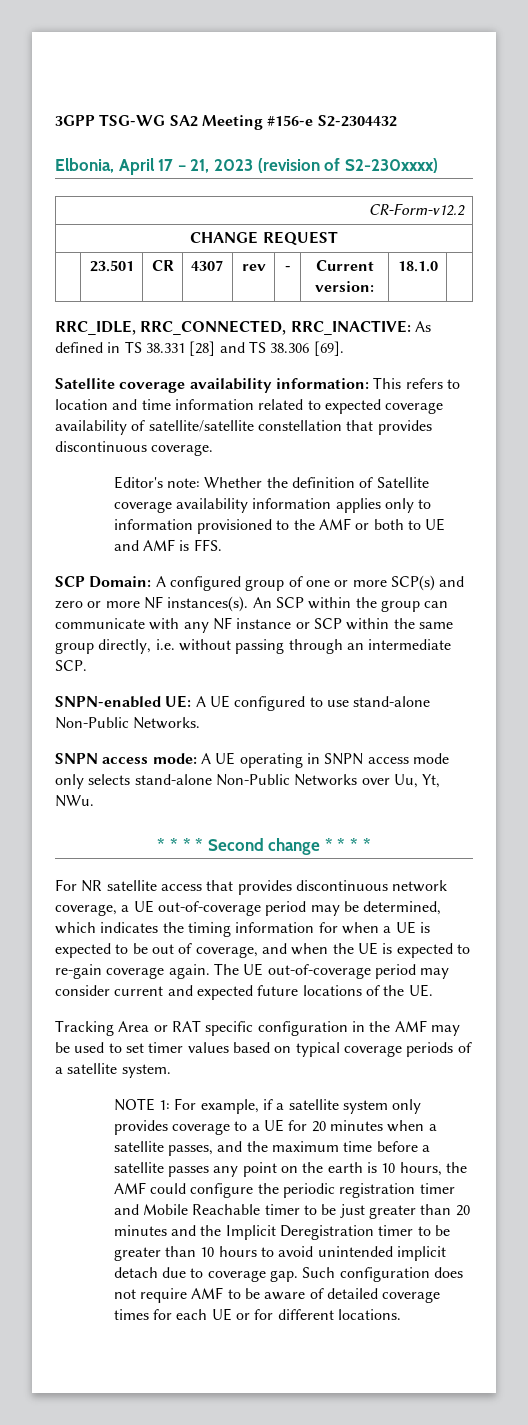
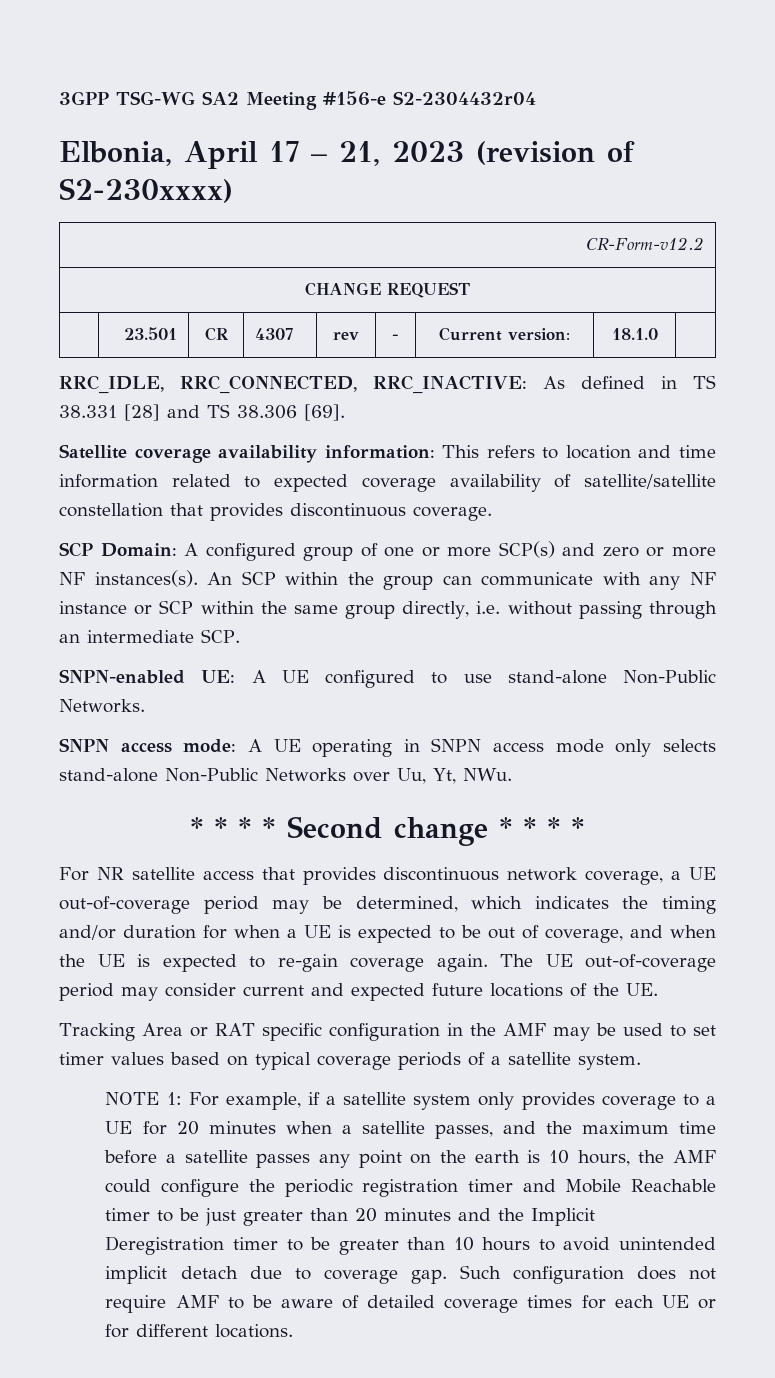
[317,115,397,127] S2-2304432 -> [393,91,536,105] S2-2304432r04
[113,476,429,489] [113,498,432,513] [113,518,446,534] [113,539,222,551] // Editor's note: Whether the definition of Satellite coverage availability information applies only to information provisioned to the AMF or both to UE and AMF is FFS. -> (492, 513) none
[235,922,315,933] information -> [59,925,196,940] and/or duration

